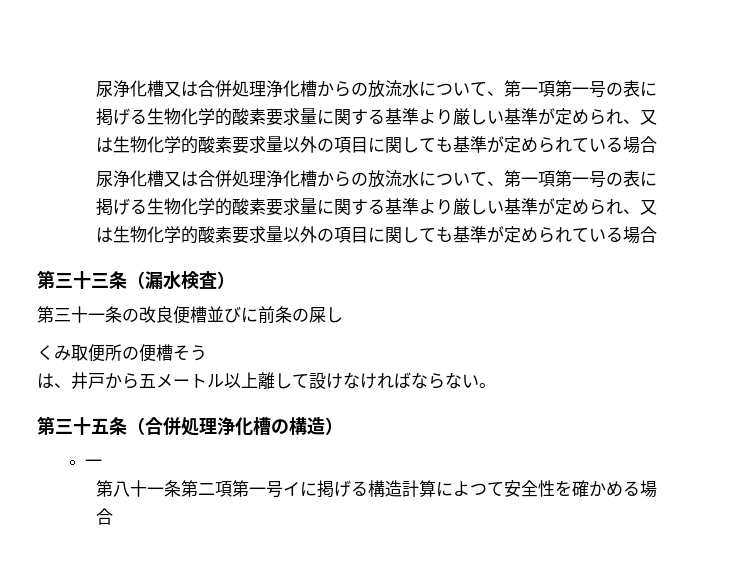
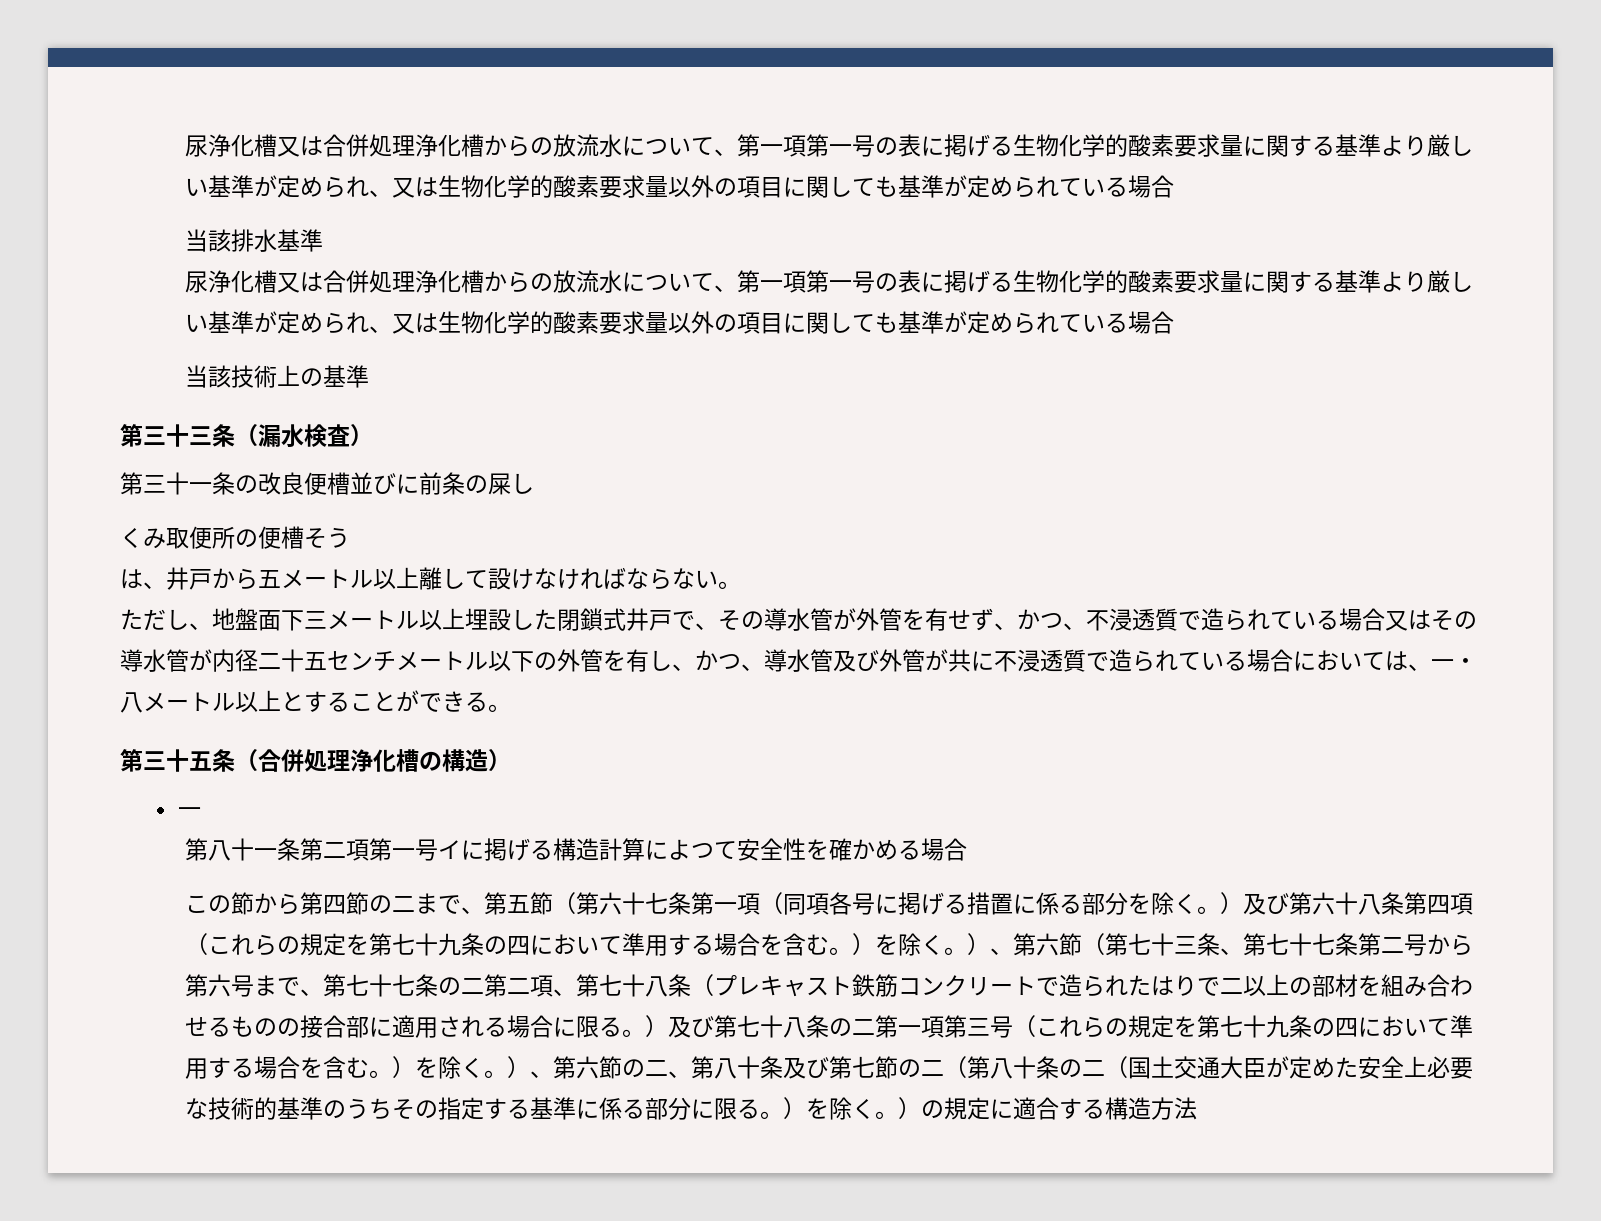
(658, 144) none -> [184,229,323,252] // 当該排水基準
(658, 234) none -> [184,365,369,388] // 当該技術上の基準
(496, 385) none -> [120,608,1477,631] [120,649,1477,672] [120,690,511,713] // ただし、地盤面下三メートル以上埋設した閉鎖式井戸で、その導水管が外管を有せず、かつ、不浸透質で造られている場合又はその導水管が内径二十五センチメートル以下の外管を有し、かつ、導水管及び外管が共に不浸透質で造られている場合においては、一・八メートル以上とすることができる。
(114, 516) none -> [184,892,1473,915] [184,933,1473,956] [184,974,1473,997] [184,1015,1473,1038] [184,1056,1473,1079] [184,1097,1197,1120] // この節から第四節の二まで、第五節（第六十七条第一項（同項各号に掲げる措置に係る部分を除く。）及び第六十八条第四項（これらの規定を第七十九条の四において準用する場合を含む。）を除く。）、第六節（第七十三条、第七十七条第二号から第六号まで、第七十七条の二第二項、第七十八条（プレキャスト鉄筋コンクリートで造られたはりで二以上の部材を組み合わせるものの接合部に適用される場合に限る。）及び第七十八条の二第一項第三号（これらの規定を第七十九条の四において準用する場合を含む。）を除く。）、第六節の二、第八十条及び第七節の二（第八十条の二（国土交通大臣が定めた安全上必要な技術的基準のうちその指定する基準に係る部分に限る。）を除く。）の規定に適合する構造方法

